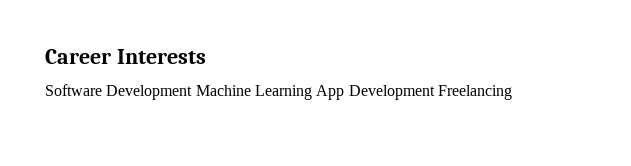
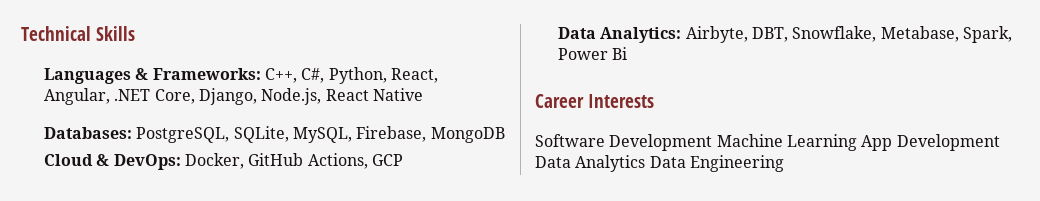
(45, 56) none -> [21,26,136,41] [44,67,439,84] [44,88,424,105] [44,126,505,143] [44,153,404,170] [558,26,1013,43] [558,47,628,60] Technical Skills // Languages & Frameworks: C++, C#, Python, React, Angular, .NET Core, Django, Node.js, React Native // Databases: PostgreSQL, SQLite, MySQL, Firebase, MongoDB // Cloud & DevOps: Docker, GitHub Actions, GCP // Data Analytics: Airbyte, DBT, Snowflake, Metabase, Spark, Power Bi //
[437,85,512,100] Freelancing -> [535,155,784,172] Data Analytics Data Engineering

